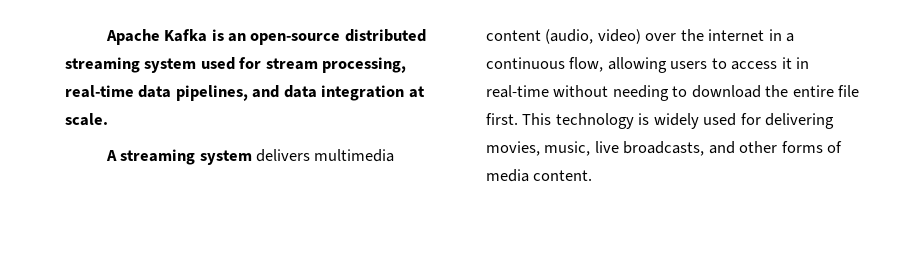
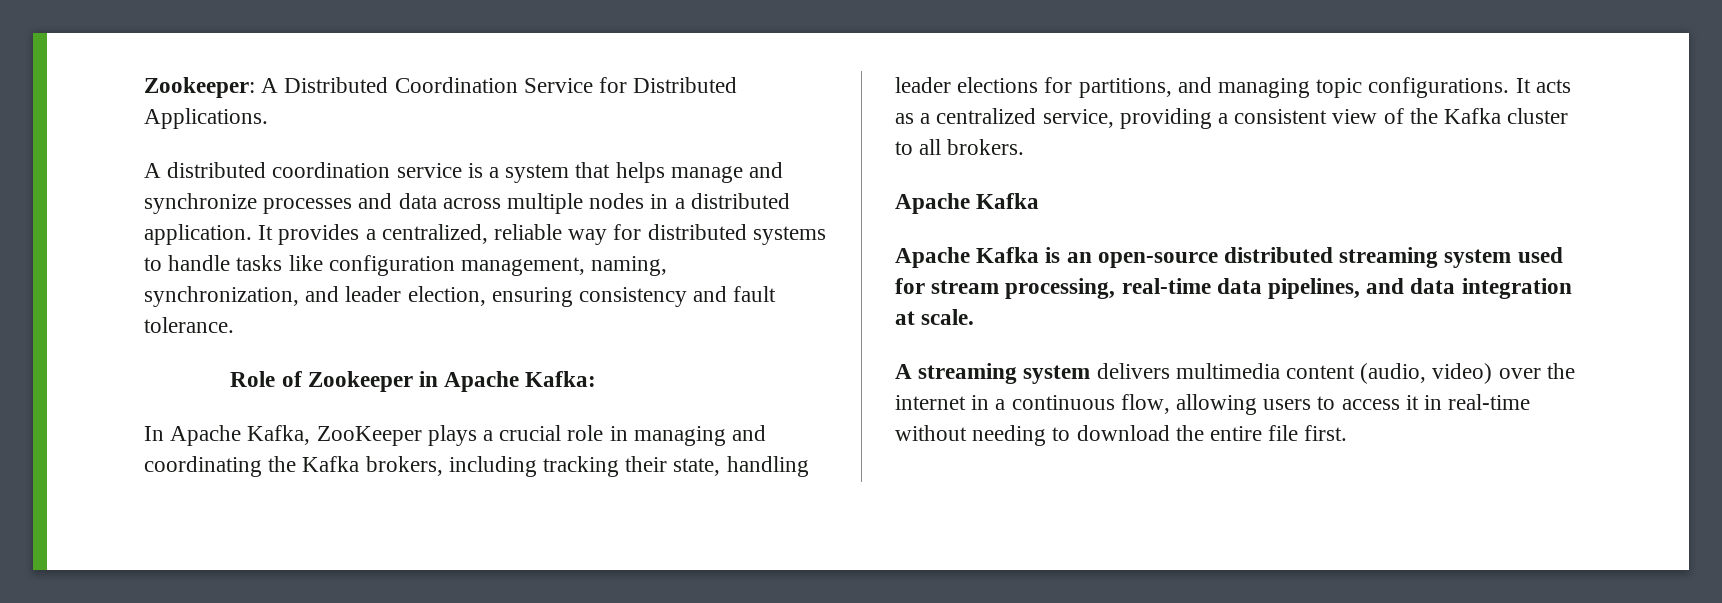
(105, 37) none -> [144,77,738,98] [144,108,268,129] [144,162,784,183] [144,193,790,214] [144,224,826,245] [144,255,668,276] [144,286,777,307] [144,317,234,333] [230,371,597,392] [144,425,767,446] [144,456,809,477] [895,77,1571,98] [895,108,1569,129] [895,139,1025,155] [895,193,1040,214] Zookeeper: A Distributed Coordination Service for Distributed Applications. // A distributed coordination service is a system that helps manage and synchronize processes and data across multiple nodes in a distributed application. It provides a centralized, reliable way for distributed systems to handle tasks like configuration management, naming, synchronization, and leader election, ensuring consistency and fault tolerance. // Role of Zookeeper in Apache Kafka: // In Apache Kafka, ZooKeeper plays a crucial role in managing and coordinating the Kafka brokers, including tracking their state, handling leader elections for partitions, and managing topic configurations. It acts as a centralized service, providing a consistent view of the Kafka cluster to all brokers. // Apache Kafka //
[522,113,835,129] [486,141,843,156] [486,169,593,182] This technology is widely used for delivering movies, music, live broadcasts, and other forms of media content. -> (1348, 433) none

